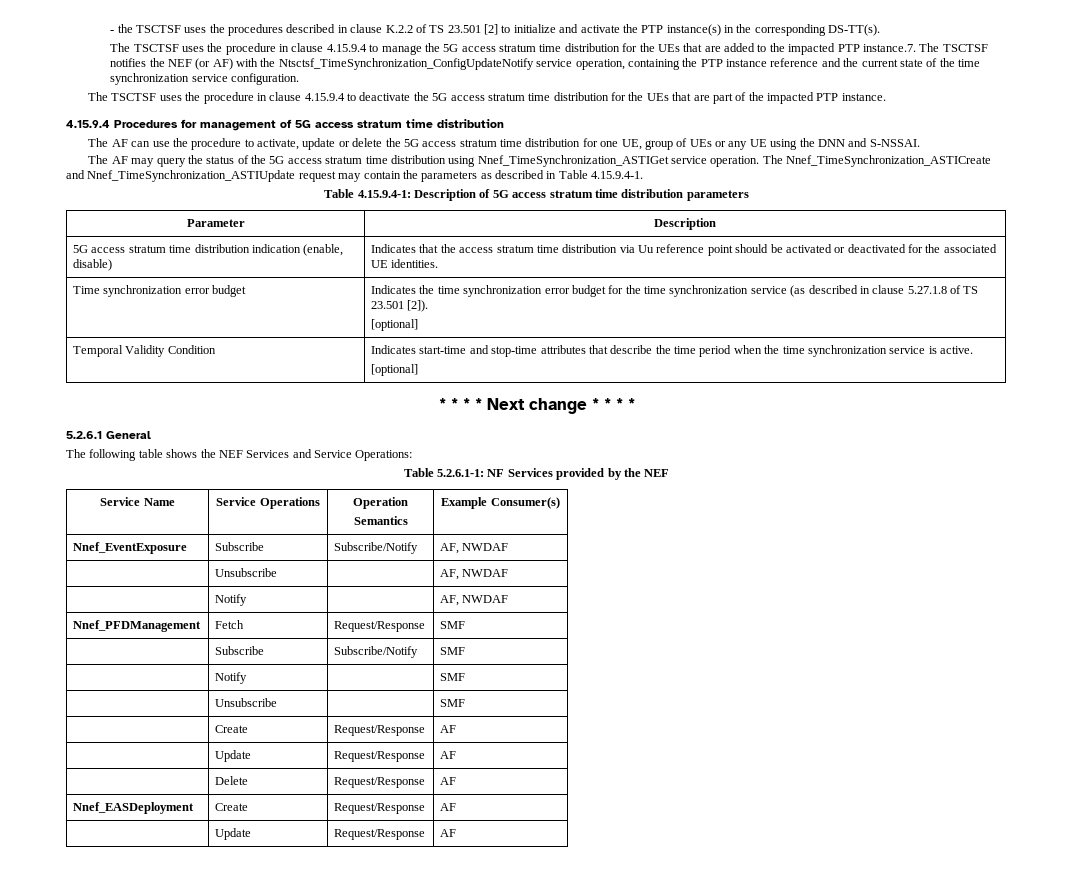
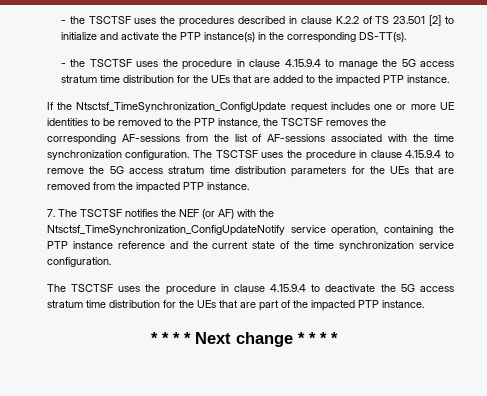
[110,43,131,52] The -> [60,59,86,67] - the
[862,44,916,52] instance.7. -> [406,75,449,83] [46,102,455,113] [46,118,386,128] [46,134,454,145] [46,150,455,161] [46,166,454,177] [46,182,249,193] [46,209,55,217] instance. // If the Ntsctsf_TimeSynchronization_ConfigUpdate request includes one or more UE identities to be removed to the PTP instance, the TSCTSF removes the corresponding AF-sessions from the list of AF-sessions associated with the time synchronization configuration. The TSCTSF uses the procedure in clause 4.15.9.4 to remove the 5G access stratum time distribution parameters for the UEs that are removed from the impacted PTP instance. // 7.
[66,119,504,131] [88,138,920,150] [88,155,992,167] [66,170,644,182] [324,189,749,201] [186,219,245,227] [653,218,716,230] [73,244,344,256] [73,259,113,271] [371,244,997,256] [371,259,439,268] [73,285,247,297] [371,285,979,297] [371,300,429,312] [371,319,419,331] [73,345,216,357] [371,345,974,357] [371,364,419,376] // 4.15.9.4 Procedures for management of 5G access stratum time distribution // The AF can use the procedure to activate, update or delete the 5G access stratum time distribution for one UE, group of UEs or any UE using the DNN and S-NSSAI. // The AF may query the status of the 5G access stratum time distribution using Nnef_TimeSynchronization_ASTIGet service operation. The Nnef_TimeSynchronization_ASTICreate and Nnef_TimeSynchronization_ASTIUpdate request may contain the parameters as described in Table 4.15.9.4-1. // Table 4.15.9.4-1: Description of 5G access stratum time distribution parameters // Parameter | Description // 5G access stratum time distribution indication (enable, disable) | Indicates that the access stratum time distribution via Uu reference point should be activated or deactivated for the associated UE identities. // Time synchronization error budget | Indicates the time synchronization error budget for the time synchronization service (as described in clause 5.27.1.8 of TS 23.501 [2]). // [optional] // Temporal Validity Condition | Indicates start-time and stop-time attributes that describe the time period when the time synchronization service is active. // [optional] -> (424, 304) none
[66,431,151,439] [66,449,413,461] [403,468,670,480] [100,497,175,506] [216,497,320,509] [353,497,408,509] [353,516,408,525] [441,497,560,509] [73,542,188,554] [215,542,265,551] [334,542,419,554] [440,543,509,554] [215,568,278,577] [440,569,509,580] [215,594,248,606] [440,595,509,606] [73,620,202,632] [215,620,245,629] [334,621,426,632] [440,621,466,629] [215,646,265,655] [334,646,419,658] [440,647,466,655] [215,672,248,684] [440,673,466,681] [215,698,278,707] [440,699,466,707] [215,725,249,733] [334,725,426,736] [440,725,457,733] [215,750,252,762] [334,751,426,762] [440,751,457,759] [215,776,249,785] [334,777,426,788] [440,777,457,785] [73,802,195,814] [215,803,249,811] [334,803,426,814] [440,803,457,811] [215,828,252,840] [334,829,426,840] [440,829,457,837] // 5.2.6.1 General // The following table shows the NEF Services and Service Operations: // Table 5.2.6.1-1: NF Services provided by the NEF // Service Name | Service Operations | Operation // Semantics | Example Consumer(s) // Nnef_EventExposure | Subscribe | Subscribe/Notify | AF, NWDAF // | Unsubscribe | | AF, NWDAF // | Notify | | AF, NWDAF // Nnef_PFDManagement | Fetch | Request/Response | SMF // | Subscribe | Subscribe/Notify | SMF // | Notify | | SMF // | Unsubscribe | | SMF // | Create | Request/Response | AF // | Update | Request/Response | AF // | Delete | Request/Response | AF // Nnef_EASDeployment | Create | Request/Response | AF // | Update | Request/Response | AF -> (338, 338) none

